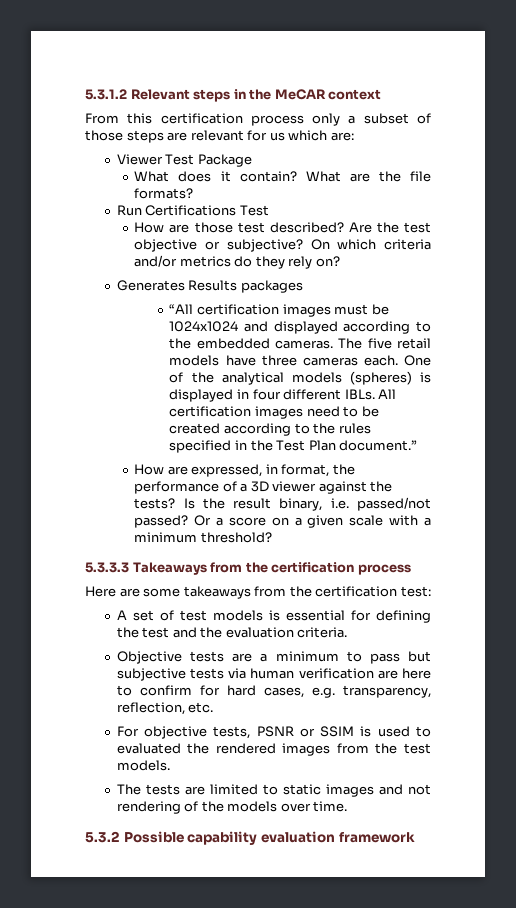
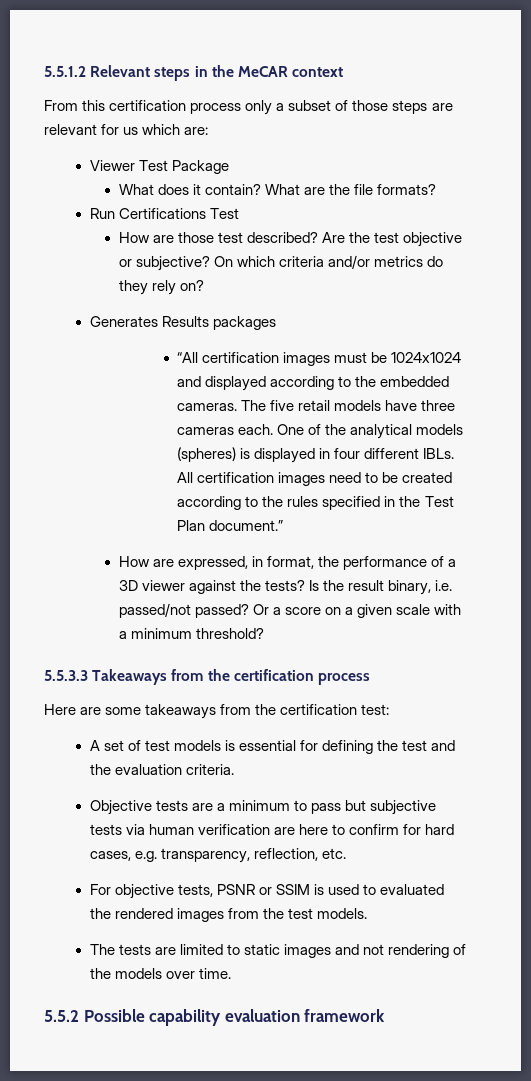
[85,89,127,100] 5.3.1.2 -> [44,66,86,77] 5.5.1.2
[85,562,129,573] 5.3.3.3 -> [44,670,88,681] 5.5.3.3
[85,831,120,843] 5.3.2 -> [44,1010,79,1022] 5.5.2

